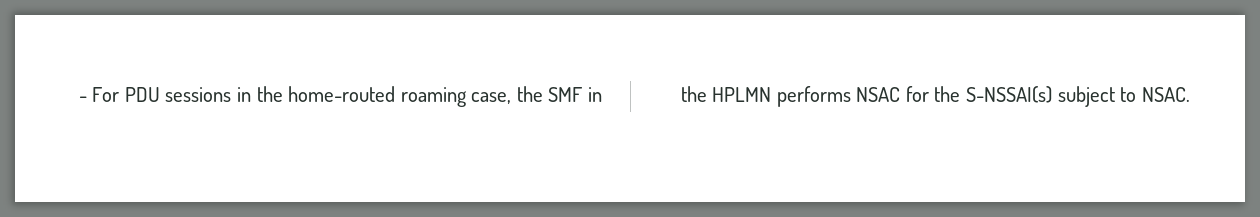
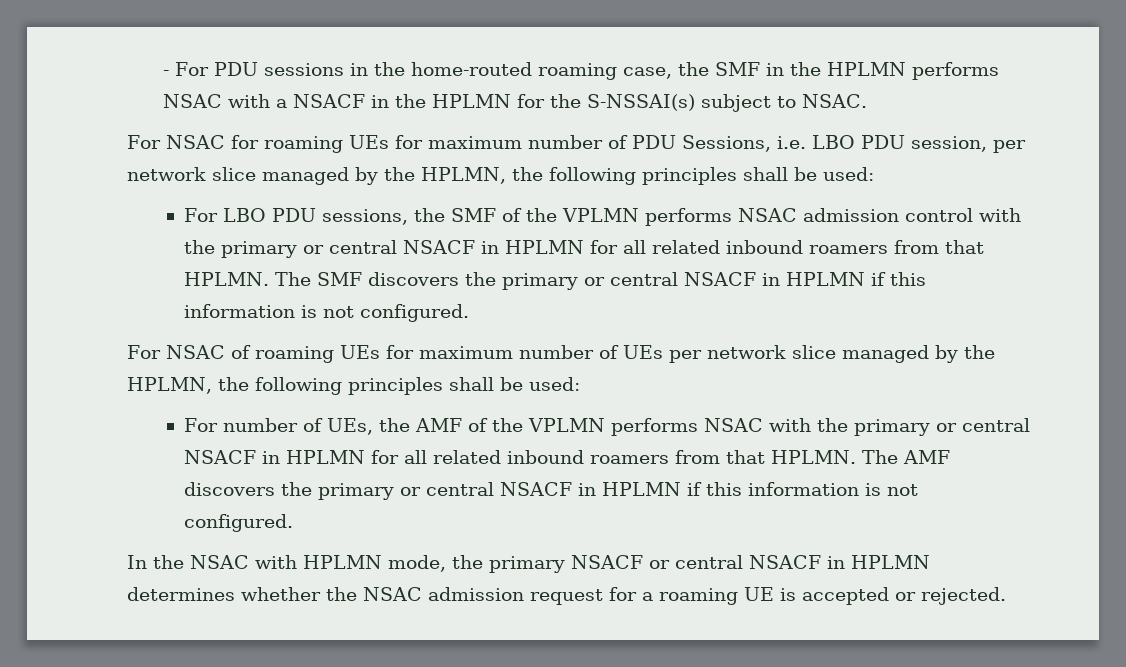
(901, 94) none -> [228,94,512,108] with a NSACF in the HPLMN
(1190, 94) none -> [127,135,1026,153] [127,167,874,185] [184,208,1022,226] [184,240,985,258] [184,272,927,290] [184,304,470,322] [127,345,995,363] [127,377,580,395] [184,418,1031,436] [184,450,951,464] [184,482,919,500] [184,514,294,532] [127,555,930,573] [127,587,1006,605] // For NSAC for roaming UEs for maximum number of PDU Sessions, i.e. LBO PDU session, per network slice managed by the HPLMN, the following principles shall be used: // For LBO PDU sessions, the SMF of the VPLMN performs NSAC admission control with the primary or central NSACF in HPLMN for all related inbound roamers from that HPLMN. The SMF discovers the primary or central NSACF in HPLMN if this information is not configured. // For NSAC of roaming UEs for maximum number of UEs per network slice managed by the HPLMN, the following principles shall be used: // For number of UEs, the AMF of the VPLMN performs NSAC with the primary or central NSACF in HPLMN for all related inbound roamers from that HPLMN. The AMF discovers the primary or central NSACF in HPLMN if this information is not configured. // In the NSAC with HPLMN mode, the primary NSACF or central NSACF in HPLMN determines whether the NSAC admission request for a roaming UE is accepted or rejected.

